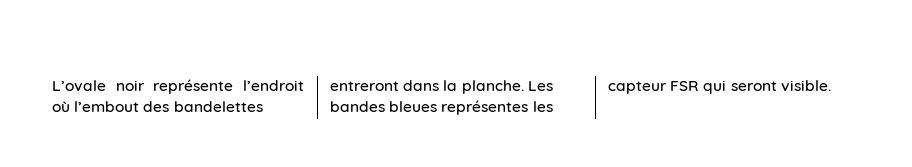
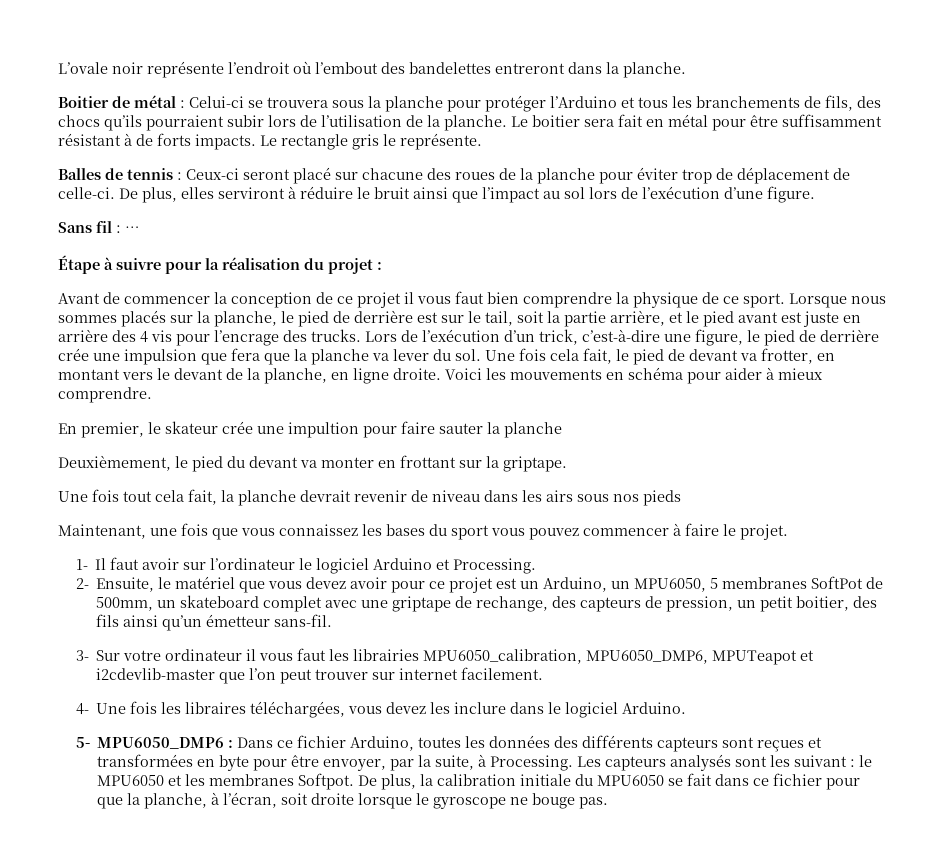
[527,81,553,91] [330,100,553,115] [608,80,831,94] Les bandes bleues représentes les capteur FSR qui seront visible. -> [58,95,881,112] [58,114,882,131] [58,133,482,150] [58,167,850,184] [58,186,815,203] [58,221,140,233] [58,255,382,274] [58,291,886,308] [58,310,861,327] [58,329,879,346] [58,348,835,365] [58,367,823,384] [58,387,152,403] [58,421,562,438] [58,455,567,472] [58,489,681,506] [58,523,788,540] [76,557,537,574] [76,576,884,593] [96,595,878,612] [96,614,333,631] [76,648,815,665] [96,667,544,684] [76,701,687,718] [76,735,823,752] [97,754,873,771] [97,773,861,790] [97,792,609,809] // Boitier de métal : Celui-ci se trouvera sous la planche pour protéger l’Arduino et tous les branchements de fils, des chocs qu’ils pourraient subir lors de l’utilisation de la planche. Le boitier sera fait en métal pour être suffisamment résistant à de forts impacts. Le rectangle gris le représente. // Balles de tennis : Ceux-ci seront placé sur chacune des roues de la planche pour éviter trop de déplacement de celle-ci. De plus, elles serviront à réduire le bruit ainsi que l’impact au sol lors de l’exécution d’une figure. // Sans fil : … // Étape à suivre pour la réalisation du projet : // Avant de commencer la conception de ce projet il vous faut bien comprendre la physique de ce sport. Lorsque nous sommes placés sur la planche, le pied de derrière est sur le tail, soit la partie arrière, et le pied avant est juste en arrière des 4 vis pour l’encrage des trucks. Lors de l’exécution d’un trick, c’est-à-dire une figure, le pied de derrière crée une impulsion que fera que la planche va lever du sol. Une fois cela fait, le pied de devant va frotter, en montant vers le devant de la planche, en ligne droite. Voici les mouvements en schéma pour aider à mieux comprendre. // En premier, le skateur crée une impultion pour faire sauter la planche // Deuxièmement, le pied du devant va monter en frottant sur la griptape. // Une fois tout cela fait, la planche devrait revenir de niveau dans les airs sous nos pieds // Maintenant, une fois que vous connaissez les bases du sport vous pouvez commencer à faire le projet. // 1- Il faut avoir sur l’ordinateur le logiciel Arduino et Processing. // 2- Ensuite, le matériel que vous devez avoir pour ce projet est un Arduino, un MPU6050, 5 membranes SoftPot de 500mm, un skateboard complet avec une griptape de rechange, des capteurs de pression, un petit boitier, des fils ainsi qu’un émetteur sans-fil. // 3- Sur votre ordinateur il vous faut les librairies MPU6050_calibration, MPU6050_DMP6, MPUTeapot et i2cdevlib-master que l’on peut trouver sur internet facilement. // 4- Une fois les libraires téléchargées, vous devez les inclure dans le logiciel Arduino. // 5- MPU6050_DMP6 : Dans ce fichier Arduino, toutes les données des différents capteurs sont reçues et transformées en byte pour être envoyer, par la suite, à Processing. Les capteurs analysés sont les suivant : le MPU6050 et les membranes Softpot. De plus, la calibration initiale du MPU6050 se fait dans ce fichier pour que la planche, à l’écran, soit droite lorsque le gyroscope ne bouge pas.

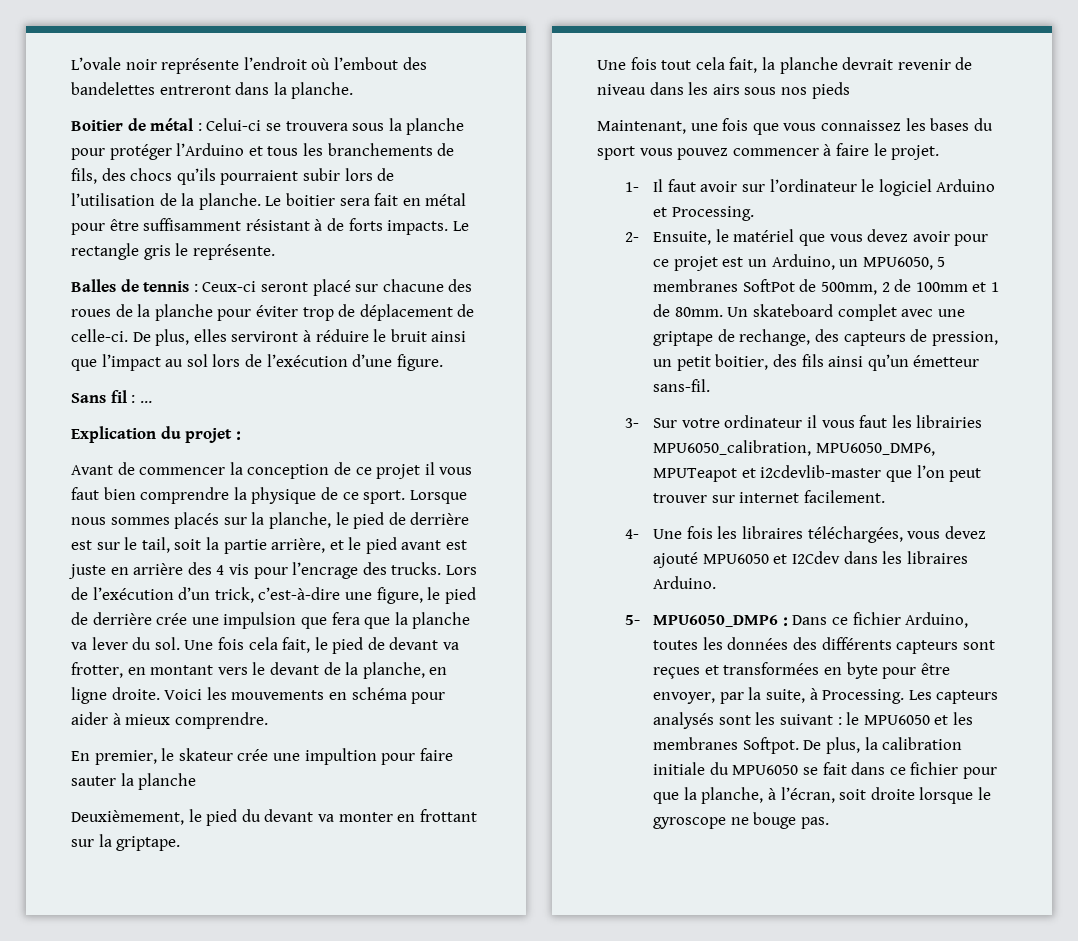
[58,255,300,274] Étape à suivre pour la réalisation -> [71,426,156,443] Explication
[157,600,177,608] un -> [881,279,1000,292] [653,304,749,317] 2 de 100mm et 1 de 80mm. Un
[430,702,619,718] les inclure dans le logiciel -> [653,551,968,568] ajouté MPU6050 et I2Cdev dans les libraires

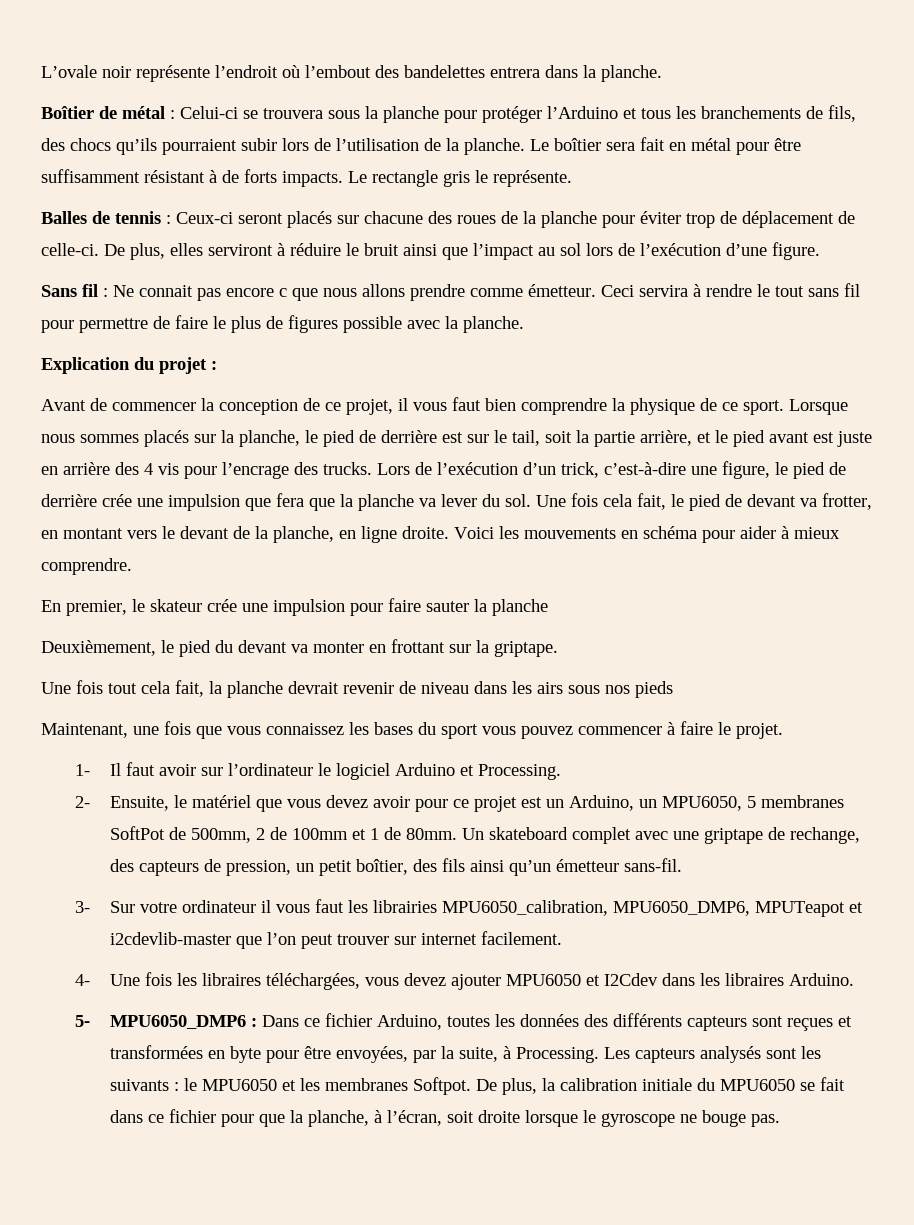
[159,85,231,95] entreront -> [490,67,540,78] entrera
[71,120,123,131] Boitier -> [41,106,94,119] Boîtier
[285,193,335,206] boitier -> [554,138,601,151] boîtier
[312,279,351,296] placé -> [287,211,332,228] placés
[139,401,152,403] … -> [113,283,860,301] [41,315,524,333] Ne connait pas encore c que nous allons prendre comme émetteur. Ceci servira à rendre le tout sans fil pour permettre de faire le plus de figures possible avec la planche.
[376,464,421,479] projet -> [346,399,393,415] projet,
[304,748,377,765] impultion -> [273,599,345,616] impulsion
[715,354,769,370] boitier, -> [355,859,408,875] boîtier,
[653,552,699,568] ajouté -> [450,974,501,990] ajouter
[653,692,716,704] envoyer, -> [335,1046,408,1063] envoyées,
[780,714,834,725] suivant -> [109,1079,169,1091] suivants

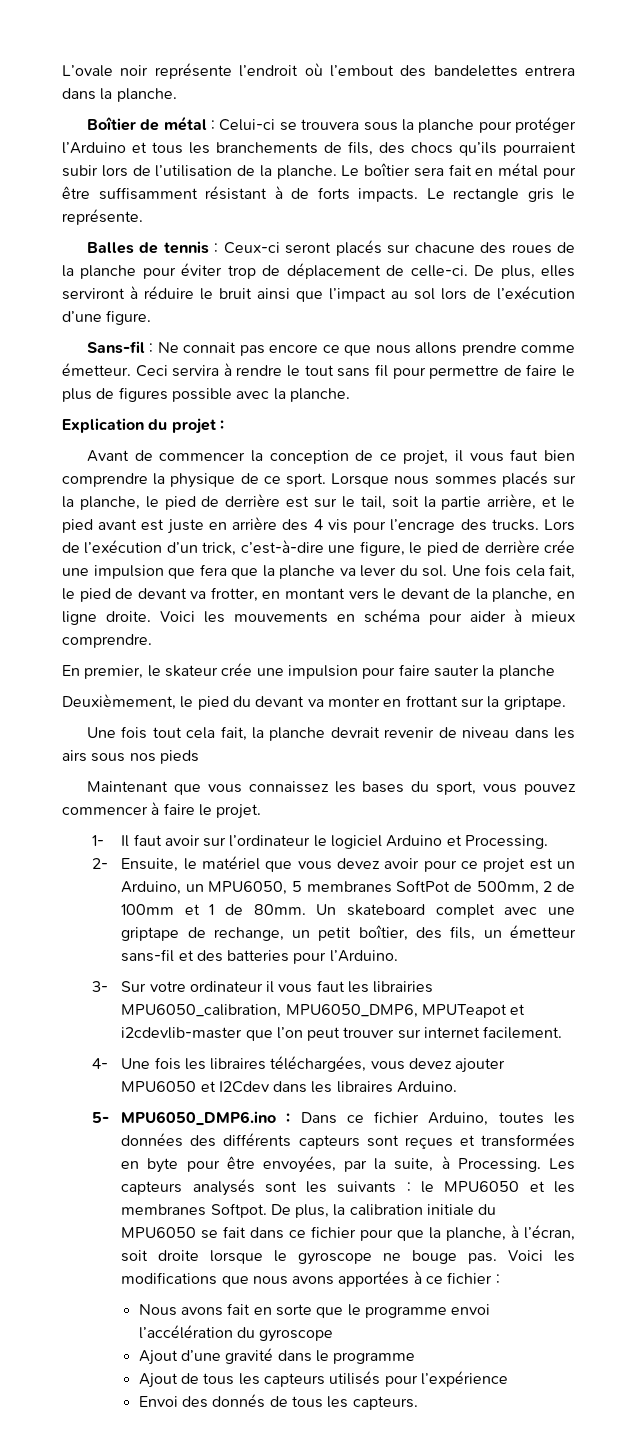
[41,284,98,297] Sans fil -> [86,341,145,354] Sans-fil
[279,288,287,297] c -> [322,345,340,353] ce
[41,721,191,738] Maintenant, une fois -> [86,781,168,792] Maintenant
[441,724,478,739] sport -> [436,781,477,795] sport,
[109,858,682,876] des capteurs de pression, un petit boîtier, des fils ainsi qu’un émetteur sans-fil. -> [292,925,576,941] [121,949,398,964] un petit boîtier, des fils, un émetteur sans-fil et des batteries pour l’Arduino.
[109,1015,246,1029] MPU6050_DMP6 -> [121,1111,277,1126] MPU6050_DMP6.ino
(780, 1120) none -> [508,1250,575,1262] [121,1271,500,1287] [138,1303,491,1318] [138,1325,334,1342] [138,1348,416,1365] [138,1371,509,1388] [138,1394,418,1410] Voici les modifications que nous avons apportées à ce fichier : // Nous avons fait en sorte que le programme envoi l’accélération du gyroscope // Ajout d’une gravité dans le programme // Ajout de tous les capteurs utilisés pour l’expérience // Envoi des donnés de tous les capteurs.

